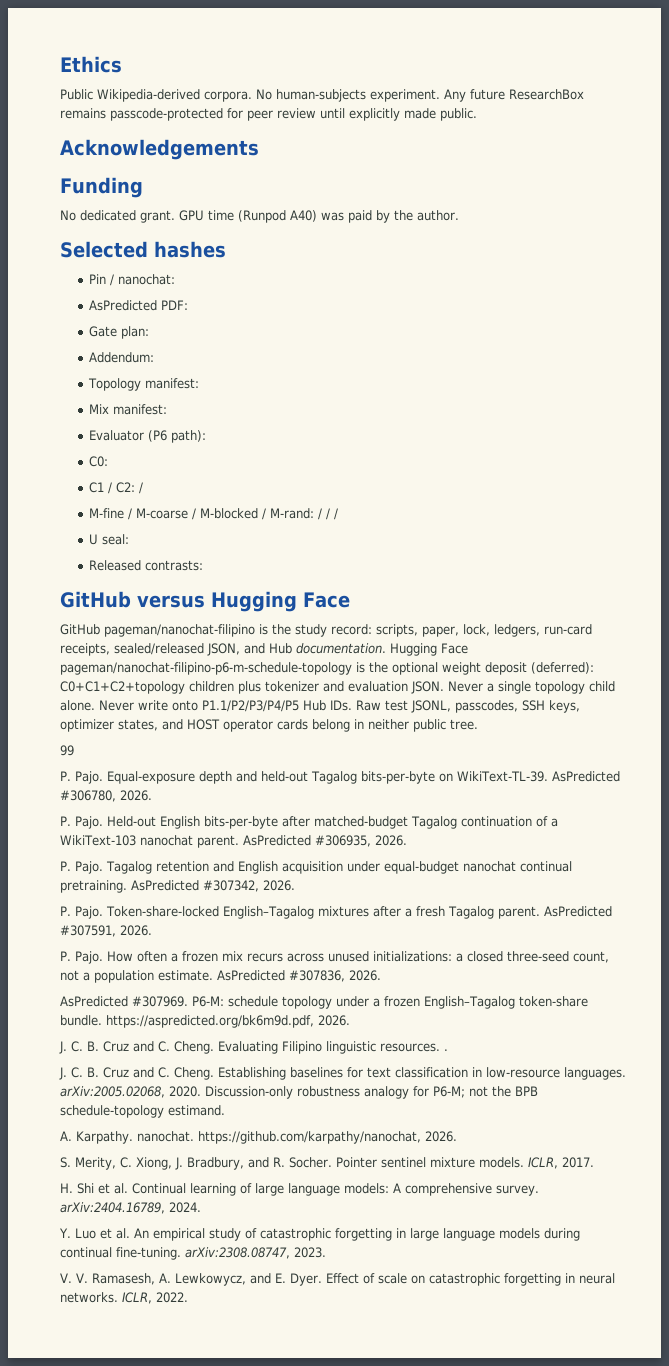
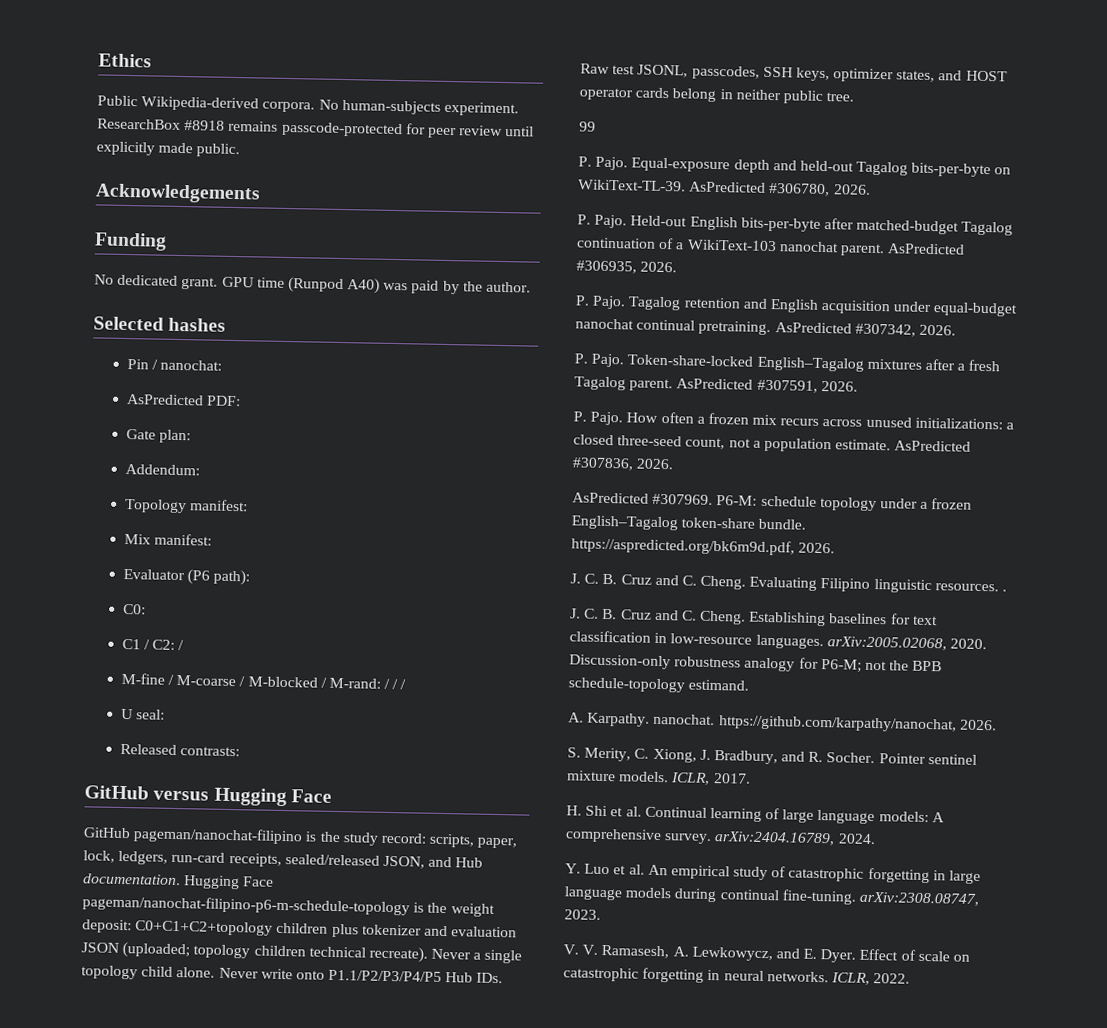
[444,89,584,102] Any future ResearchBox -> [97,118,226,131] ResearchBox #8918
[392,662,594,675] optional weight deposit (deferred): -> [450,903,495,917] [82,919,132,934] weight deposit:
[411,681,444,694] JSON. -> [81,942,428,963] JSON (uploaded; topology children technical recreate).

